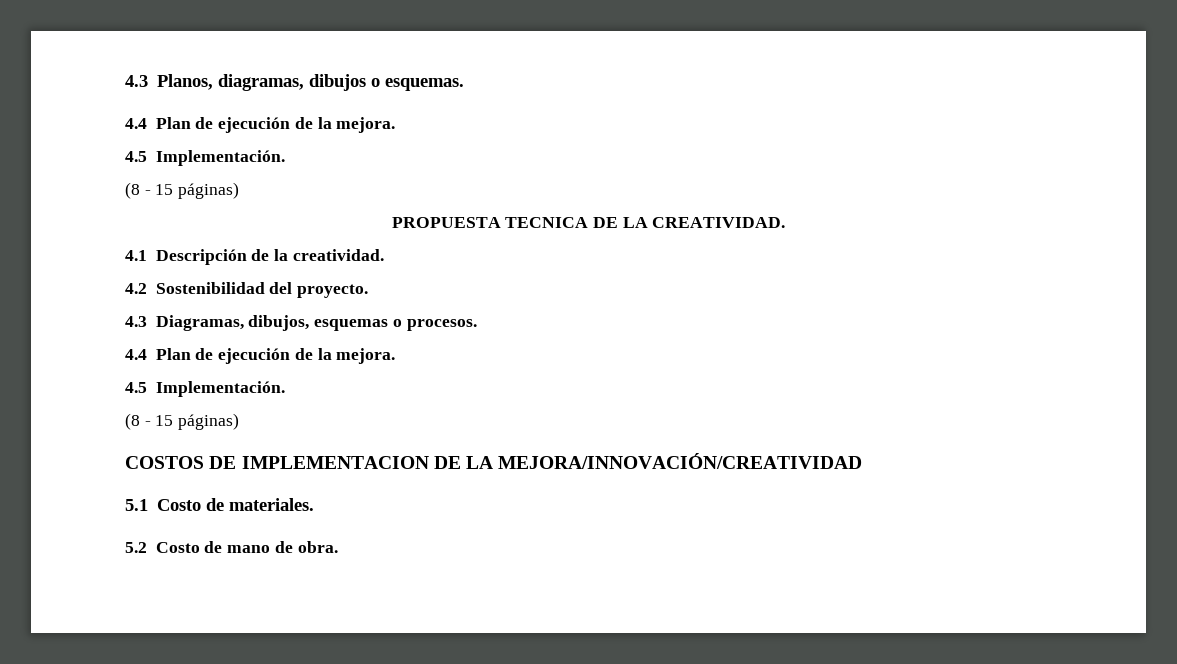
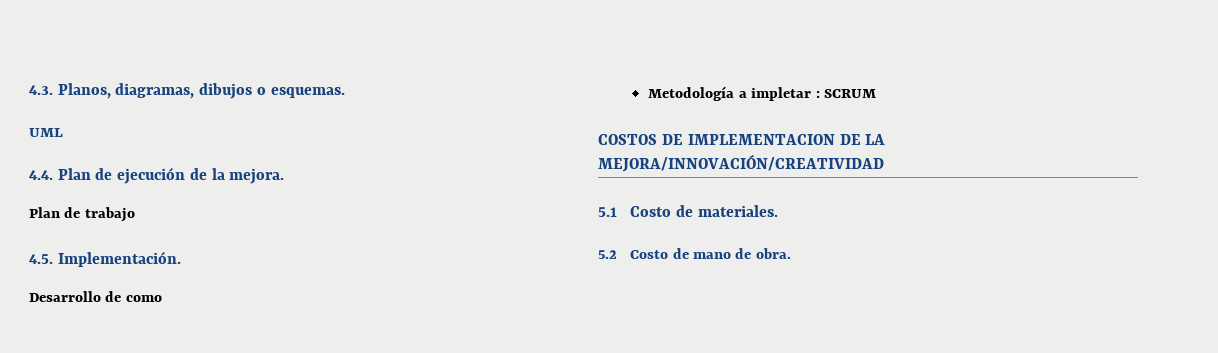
[125,75,148,87] 4.3 -> [29,85,53,95] 4.3.
[125,117,396,133] [125,150,285,166] [125,182,240,199] [391,217,786,228] [125,249,384,265] [125,282,369,298] [125,315,477,331] [125,348,396,364] [125,381,285,397] [125,413,240,430] 4.4 Plan de ejecución de la mejora. // 4.5 Implementación. // (8 - 15 páginas) // PROPUESTA TECNICA DE LA CREATIVIDAD. // 4.1 Descripción de la creatividad. // 4.2 Sostenibilidad del proyecto. // 4.3 Diagramas, dibujos, esquemas o procesos. // 4.4 Plan de ejecución de la mejora. // 4.5 Implementación. // (8 - 15 páginas) -> [29,128,63,137] [29,167,285,184] [29,207,135,222] [29,251,181,267] [29,291,162,302] [648,86,877,101] UML // 4.4. Plan de ejecución de la mejora. // Plan de trabajo // 4.5. Implementación. // Desarrollo de como // Metodología a impletar : SCRUM

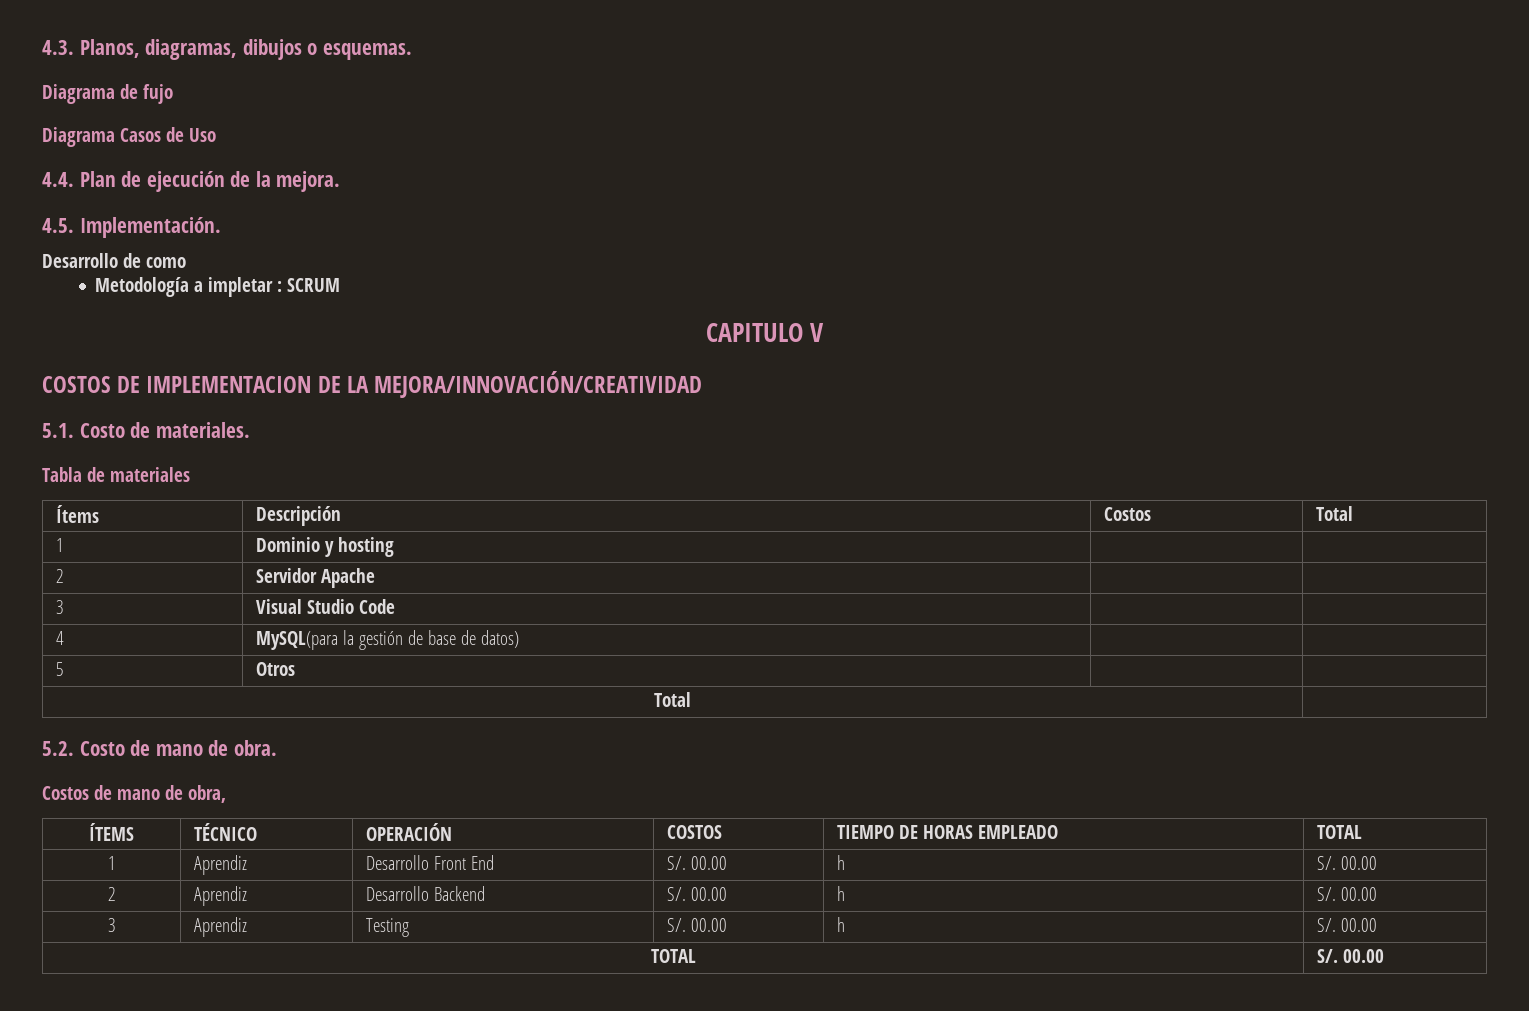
[29,128,63,137] UML -> [42,84,173,104] [42,127,216,147] Diagrama de fujo // Diagrama Casos de Uso
[29,207,135,222] // Plan de trabajo -> (341, 181) none
(877, 93) none -> [705,323,825,342] // CAPITULO V
[598,207,617,217] 5.1 -> [42,423,74,438] 5.1.
[598,250,617,259] 5.2 -> [42,467,190,482] [55,505,99,523] [255,506,341,526] [1103,507,1151,521] [1315,506,1353,521] [55,538,64,552] [255,537,394,557] [55,569,64,583] [255,568,375,588] [55,600,64,614] [255,599,395,614] [55,631,64,645] [255,630,519,650] [55,662,64,676] [255,662,295,676] [654,692,691,707] [42,741,74,756] Tabla de materiales // Ítems | Descripción | Costos | Total // 1 | Dominio y hosting | | // 2 | Servidor Apache | | // 3 | Visual Studio Code | | // 4 | MySQL(para la gestión de base de datos) | | // 5 | Otros | | // Total | // 5.2.
(791, 253) none -> [42,785,226,803] [89,823,134,841] [193,823,257,841] [365,823,452,841] [666,825,722,839] [836,825,1058,839] [1316,825,1362,839] [107,856,116,870] [193,855,247,875] [365,855,494,870] [666,856,727,870] [836,855,845,870] [1316,856,1377,870] [107,887,116,901] [193,886,247,906] [365,886,485,901] [666,887,727,901] [836,886,845,901] [1316,887,1377,901] [107,918,116,932] [193,917,247,937] [365,918,409,937] [666,918,727,932] [836,917,845,932] [1316,918,1377,932] [650,949,696,963] [1316,949,1384,963] // Costos de mano de obra, // ÍTEMS | TÉCNICO | OPERACIÓN | COSTOS | TIEMPO DE HORAS EMPLEADO | TOTAL // 1 | Aprendiz | Desarrollo Front End | S/. 00.00 | h | S/. 00.00 // 2 | Aprendiz | Desarrollo Backend | S/. 00.00 | h | S/. 00.00 // 3 | Aprendiz | Testing | S/. 00.00 | h | S/. 00.00 // TOTAL | S/. 00.00

